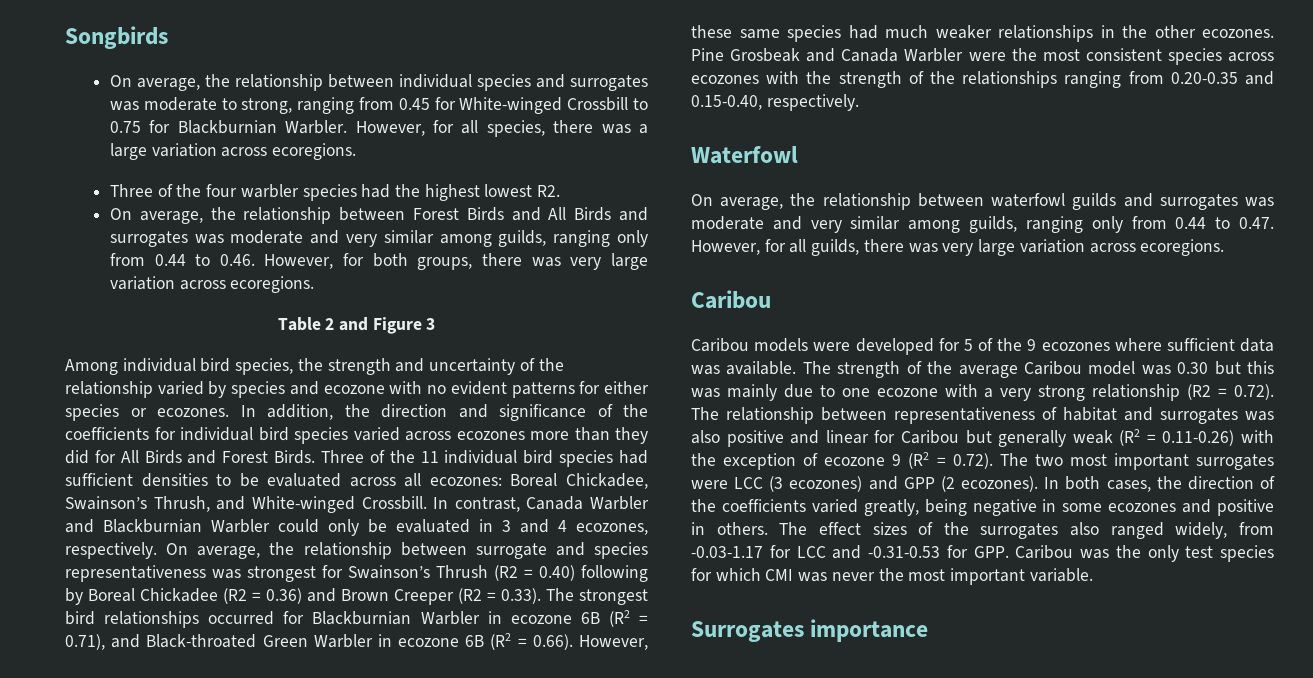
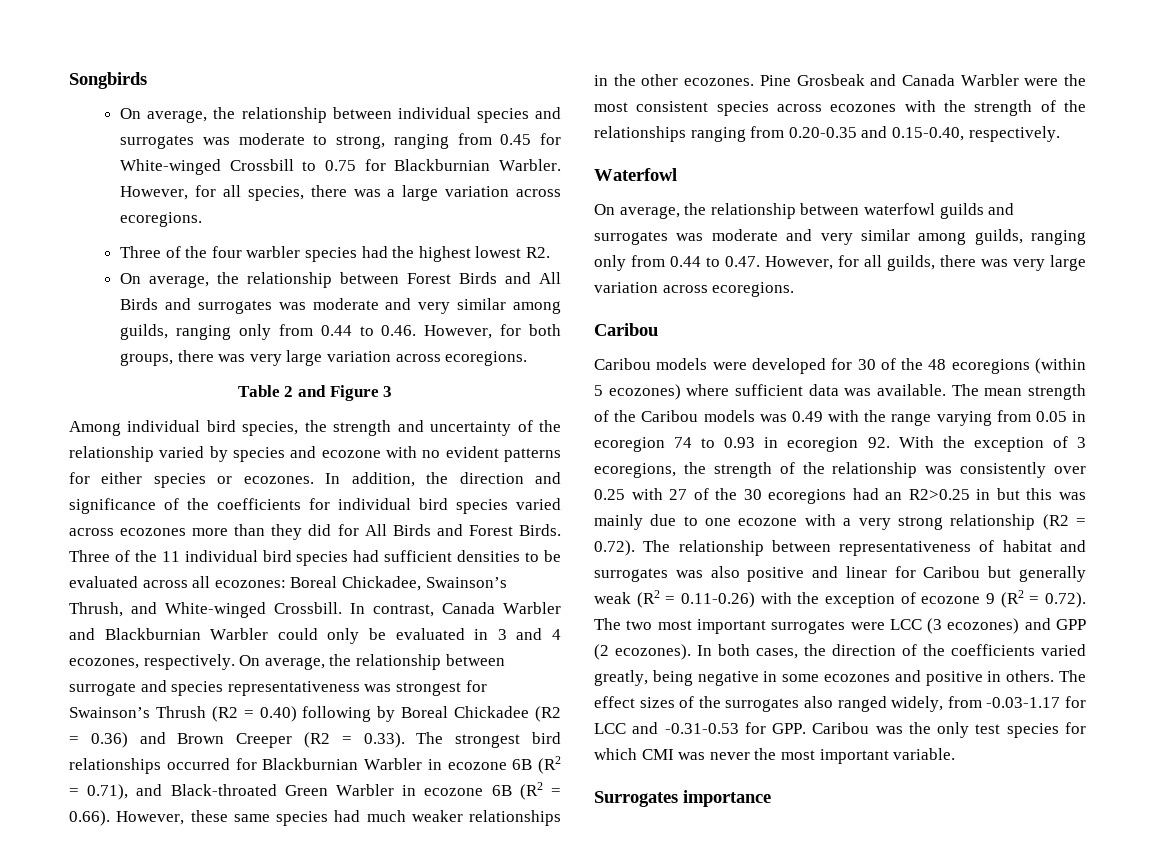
[963,338,1110,351] 5 of the 9 ecozones -> [857,358,1086,374] [594,384,681,400] 30 of the 48 ecoregions (within 5 ecozones)
[837,361,1209,378] strength of the average Caribou model was 0.30 -> [984,384,1086,400] [594,410,1086,426] [594,436,1086,452] [594,462,1086,478] [594,488,991,504] mean strength of the Caribou models was 0.49 with the range varying from 0.05 in ecoregion 74 to 0.93 in ecoregion 92. With the exception of 3 ecoregions, the strength of the relationship was consistently over 0.25 with 27 of the 30 ecoregions had an R2>0.25 in

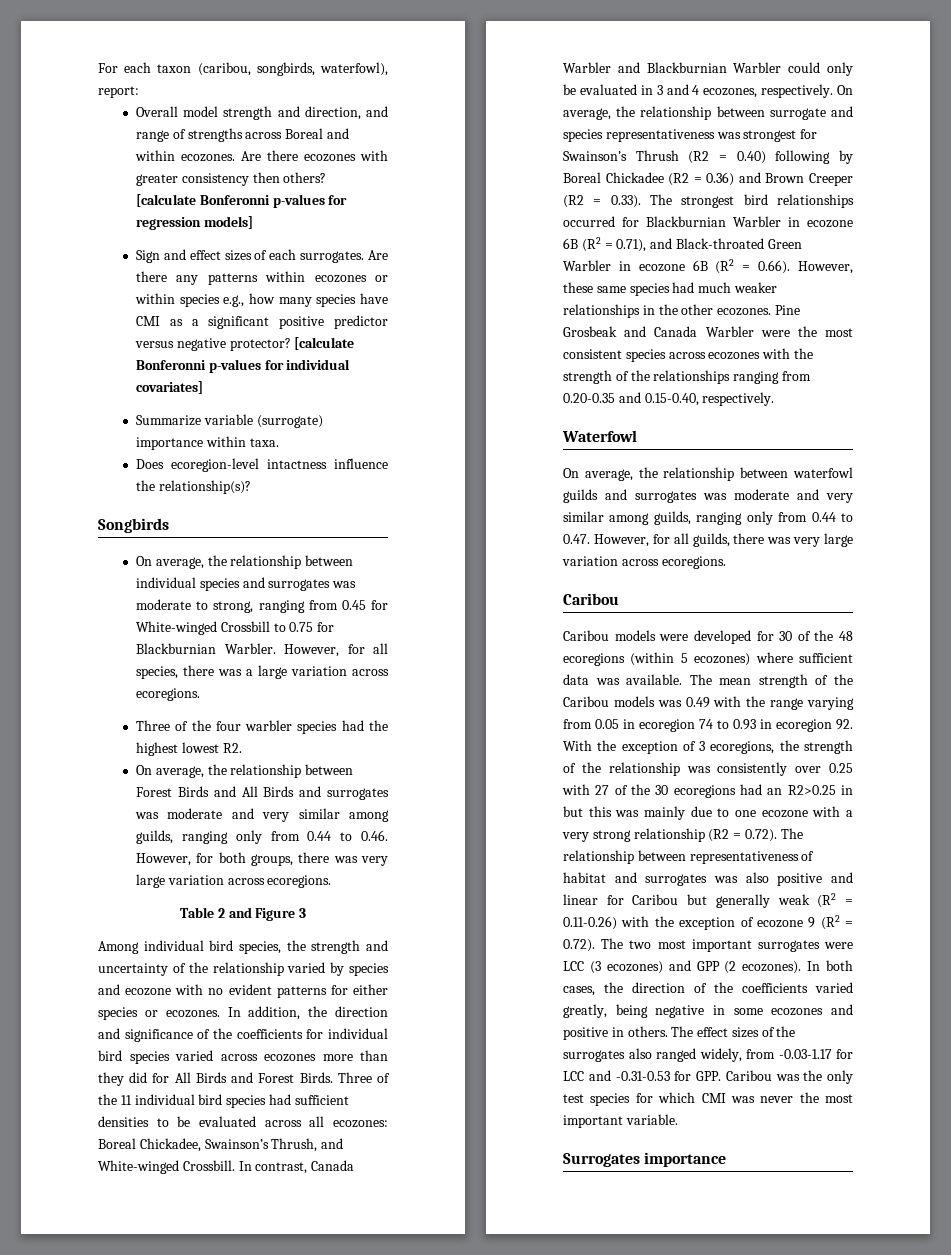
(69, 80) none -> [98,62,389,76] [98,86,139,98] [136,106,388,120] [136,128,349,142] [135,150,388,162] [136,172,327,186] [136,194,348,208] [136,216,253,230] [136,249,388,263] [136,271,388,285] [135,293,388,307] [136,315,388,329] [135,337,355,351] [136,359,351,373] [136,381,204,394] [136,414,323,428] [136,436,279,450] [136,458,388,472] [136,480,251,494] For each taxon (caribou, songbirds, waterfowl), report: // Overall model strength and direction, and range of strengths across Boreal and within ecozones. Are there ecozones with greater consistency then others? [calculate Bonferonni p-values for regression models] // Sign and effect sizes of each surrogates. Are there any patterns within ecozones or within species e.g., how many species have CMI as a significant positive predictor versus negative protector? [calculate Bonferonni p-values for individual covariates] // Summarize variable (surrogate) importance within taxa. // Does ecoregion-level intactness influence the relationship(s)? //

